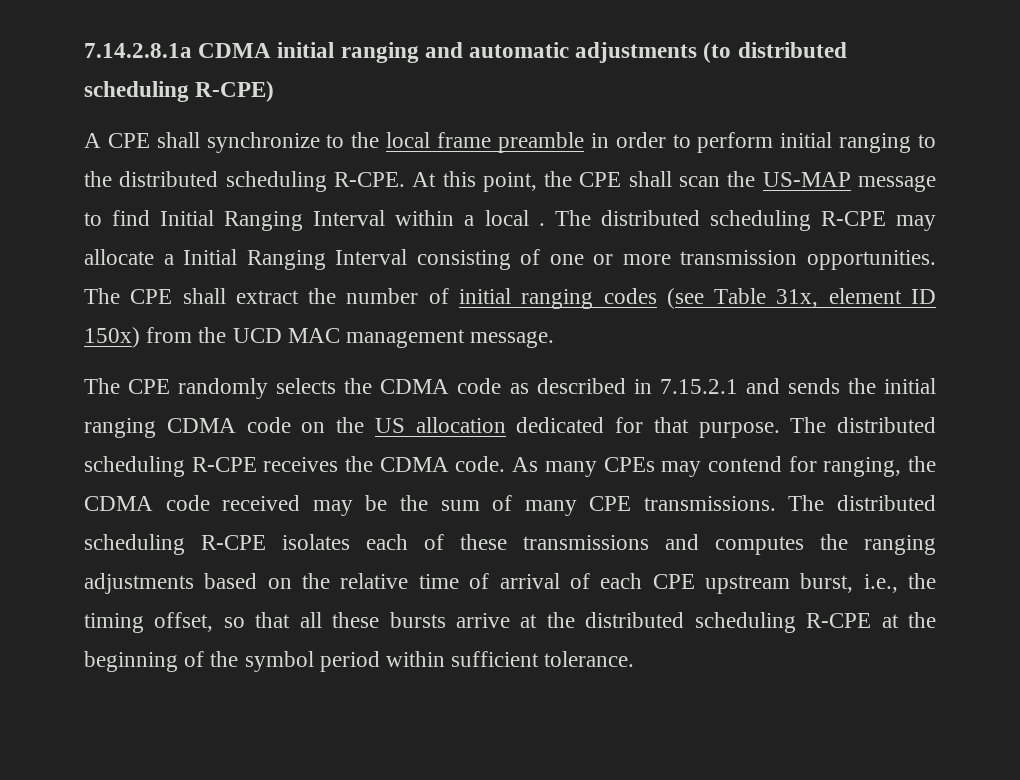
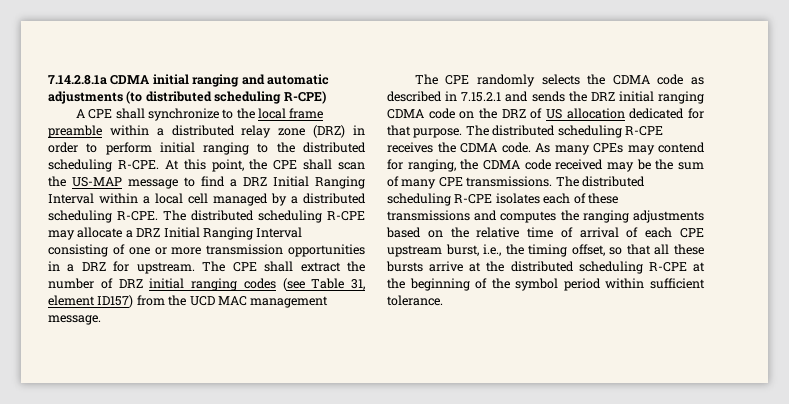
(584, 142) none -> [109,125,346,138] within a distributed relay zone (DRZ)
(151, 218) none -> [230,177,267,187] a DRZ
[538,223,545,226] . -> [188,193,366,206] [48,210,158,223] cell managed by a distributed scheduling R-CPE.
(174, 259) none -> [136,228,161,237] DRZ
[806,250,936,270] opportunities. -> [288,244,365,257] [48,261,195,274] opportunities in a DRZ for upstream.
(449, 296) none -> [118,279,143,288] DRZ
[776,288,937,308] [84,327,140,348] 31x, element ID 150x) -> [351,279,365,290] [48,295,134,308] 31, element ID157)
(876, 386) none -> [590,92,615,101] DRZ
(364, 425) none -> [501,108,543,119] DRZ of

